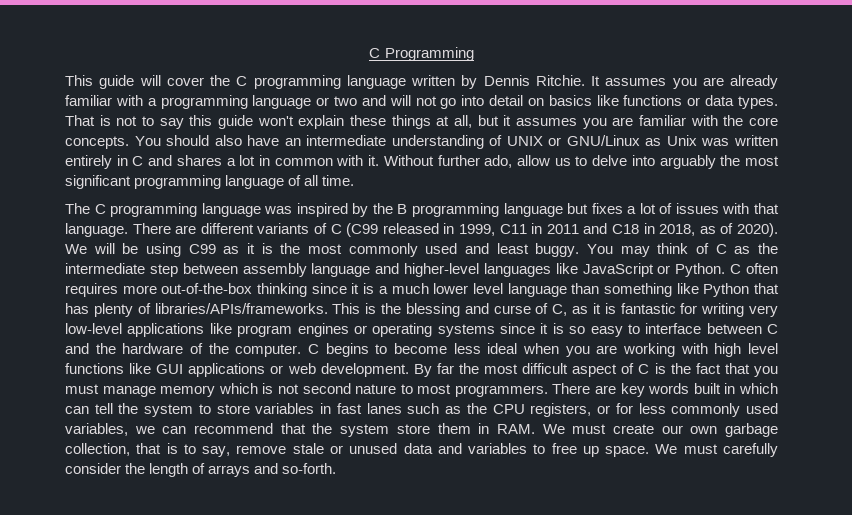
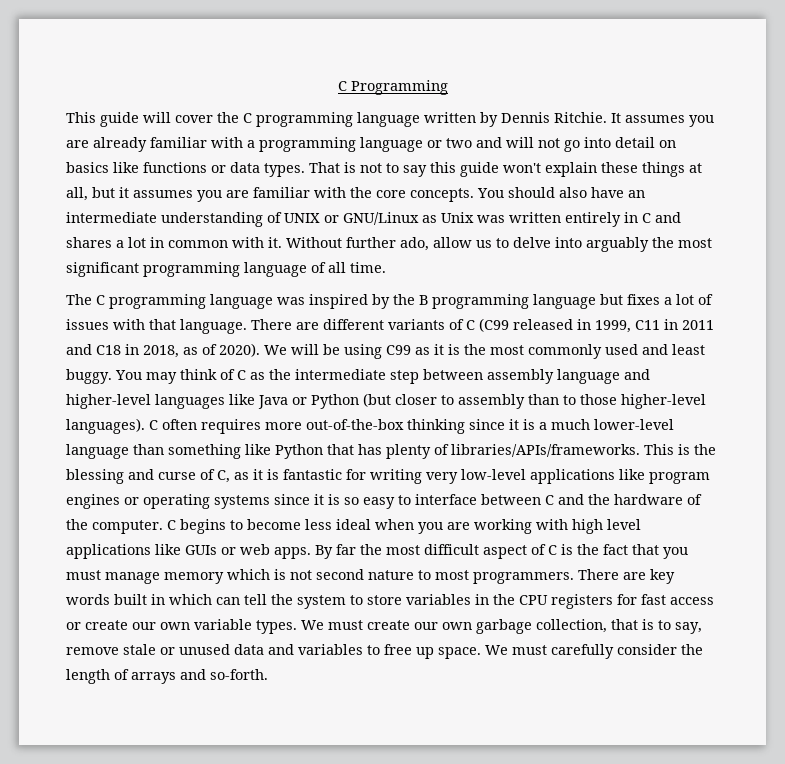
[582,263,726,277] JavaScript or Python. -> [258,393,706,409] [66,418,145,434] Java or Python (but closer to assembly than to those higher-level languages).
[433,283,503,294] lower level -> [594,419,674,430] lower-level
[65,363,266,377] functions like GUI applications -> [66,544,217,559] applications like GUIs
[320,363,409,377] development. -> [274,547,311,559] apps.
[336,403,778,417] [65,423,535,437] fast lanes such as the CPU registers, or for less commonly used variables, we can recommend that the system store them in RAM. -> [493,594,714,609] [66,619,297,634] the CPU registers for fast access or create our own variable types.

